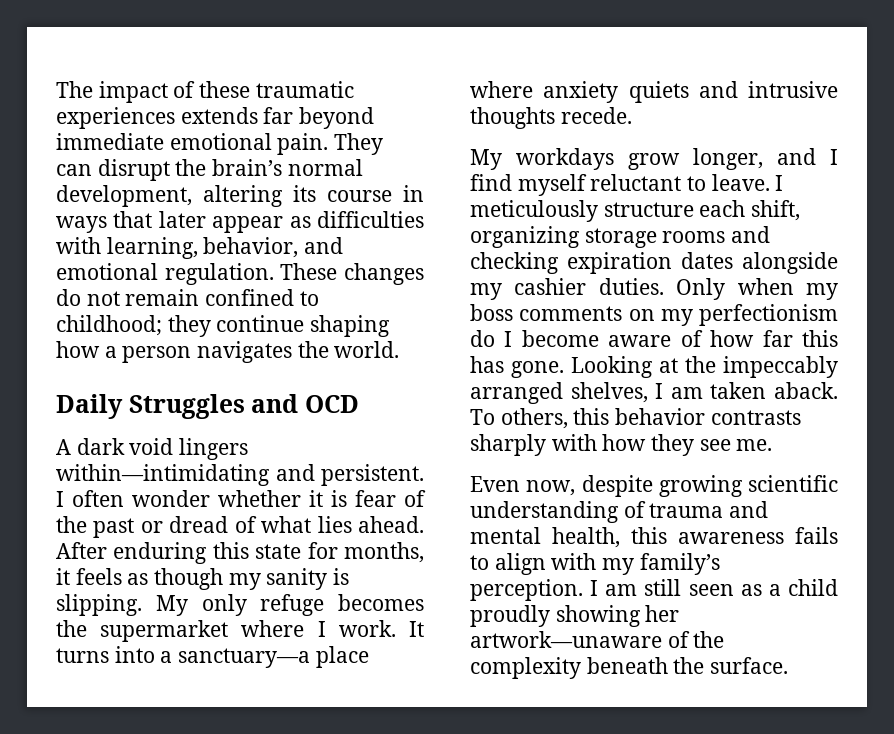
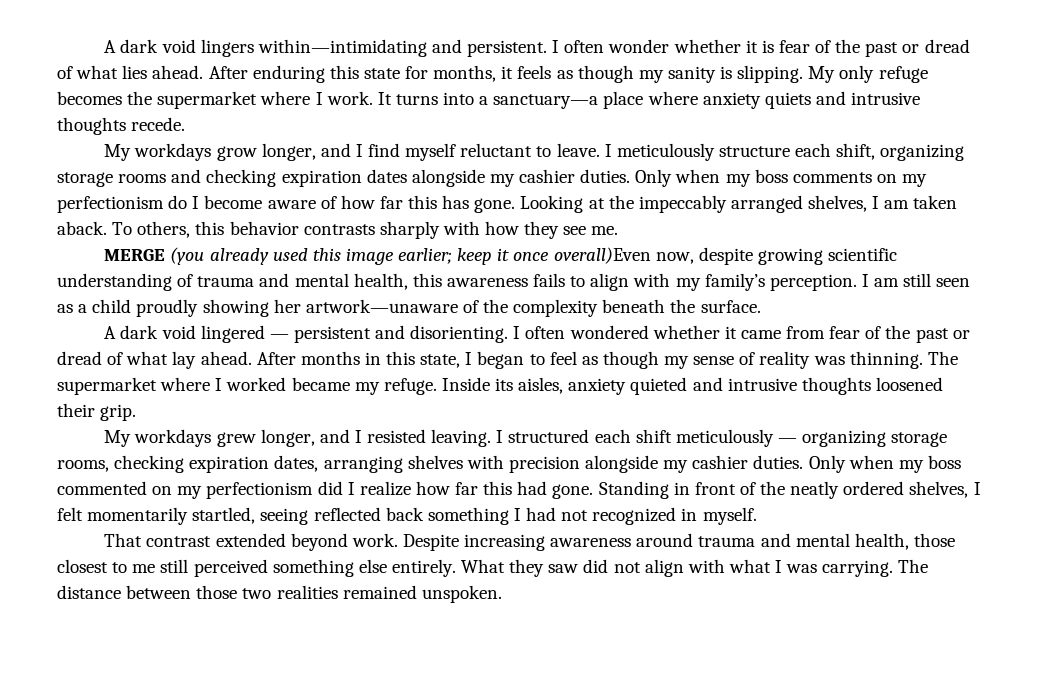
[56,81,354,103] [56,107,375,129] [56,133,384,155] [56,159,363,181] [56,185,424,207] [56,211,424,233] [56,237,344,259] [56,263,425,285] [56,289,319,306] [56,315,391,337] [56,341,400,363] [56,394,359,419] The impact of these traumatic experiences extends far beyond immediate emotional pain. They can disrupt the brain’s normal development, altering its course in ways that later appear as difficulties with learning, behavior, and emotional regulation. These changes do not remain confined to childhood; they continue shaping how a person navigates the world. // Daily Struggles and OCD // -> (104, 46) none
[470,476,520,492] Even -> [104,247,651,265] MERGE (you already used this image earlier; keep it once overall)Even
(789, 665) none -> [104,325,970,343] [57,351,958,369] [57,377,943,395] [57,403,137,421] [104,429,948,447] [57,455,961,473] [57,481,981,499] [57,507,757,525] [104,533,955,551] [57,559,929,577] [57,585,502,603] // A dark void lingered — persistent and disorienting. I often wondered whether it came from fear of the past or dread of what lay ahead. After months in this state, I began to feel as though my sense of reality was thinning. The supermarket where I worked became my refuge. Inside its aisles, anxiety quieted and intrusive thoughts loosened their grip. // My workdays grew longer, and I resisted leaving. I structured each shift meticulously — organizing storage rooms, checking expiration dates, arranging shelves with precision alongside my cashier duties. Only when my boss commented on my perfectionism did I realize how far this had gone. Standing in front of the neatly ordered shelves, I felt momentarily startled, seeing reflected back something I had not recognized in myself. // That contrast extended beyond work. Despite increasing awareness around trauma and mental health, those closest to me still perceived something else entirely. What they saw did not align with what I was carrying. The distance between those two realities remained unspoken.

